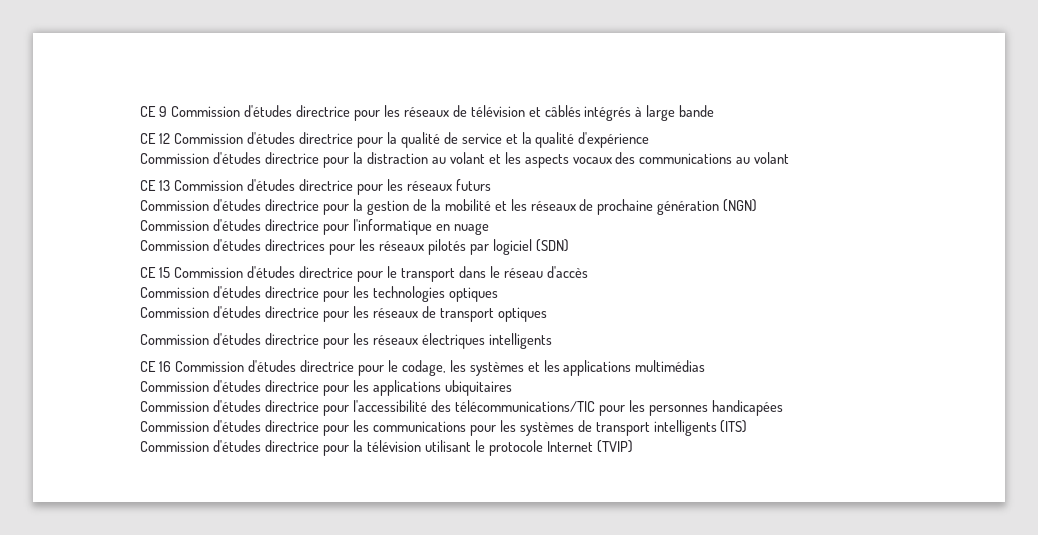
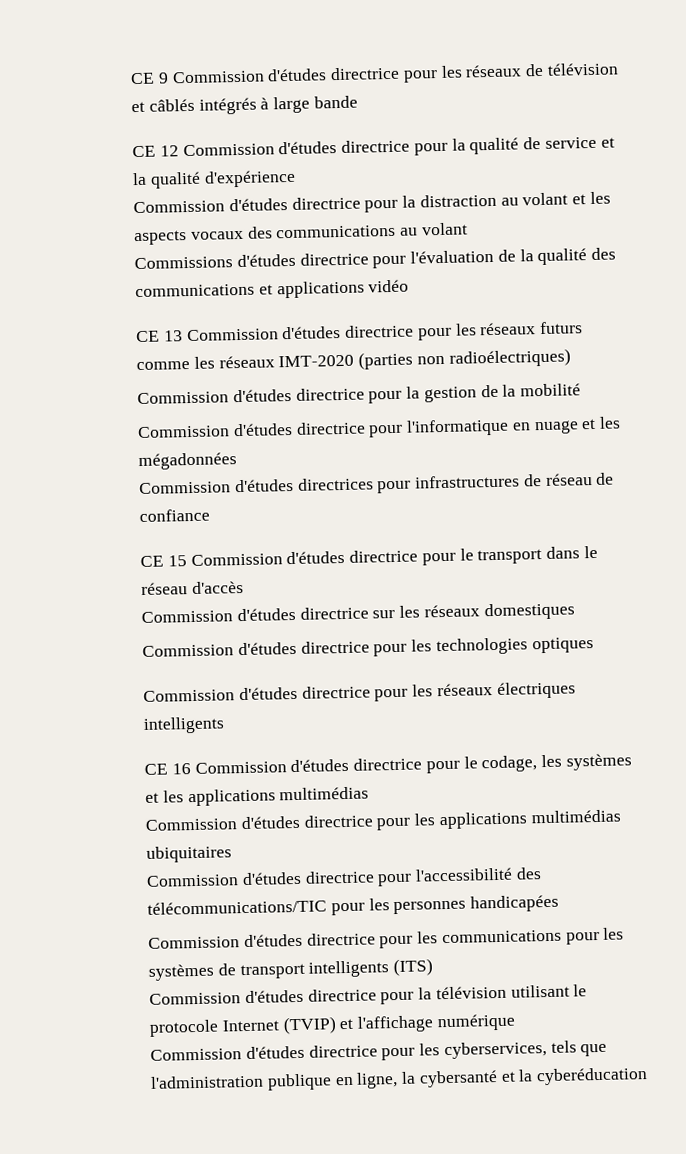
(790, 158) none -> [134,247,617,270] [135,279,410,299] // Commissions d'études directrice pour l'évaluation de la qualité des communications et applications vidéo
(491, 185) none -> [136,348,571,371] comme les réseaux IMT-2020 (parties non radioélectriques)
[494,199,758,215] et les réseaux de prochaine génération (NGN) -> (582, 390) none
(489, 229) none -> [581,416,622,430] [138,452,238,471] et les mégadonnées
[359,239,569,255] les réseaux pilotés par logiciel (SDN) -> [415,472,615,489] [139,508,211,523] infrastructures de réseau de confiance
[323,286,498,302] [140,306,494,322] pour les technologies optiques // Commission d'études directrice pour les réseaux de transport -> [372,602,575,621] [142,637,528,658] sur les réseaux domestiques // Commission d'études directrice pour les technologies
(442, 388) none -> [530,809,621,824] multimédias
(633, 446) none -> [339,1013,516,1033] [150,1040,608,1061] [150,1067,649,1091] et l'affichage numérique // Commission d'études directrice pour les cyberservices, tels que l'administration publique en ligne, la cybersanté et la cyberéducation

